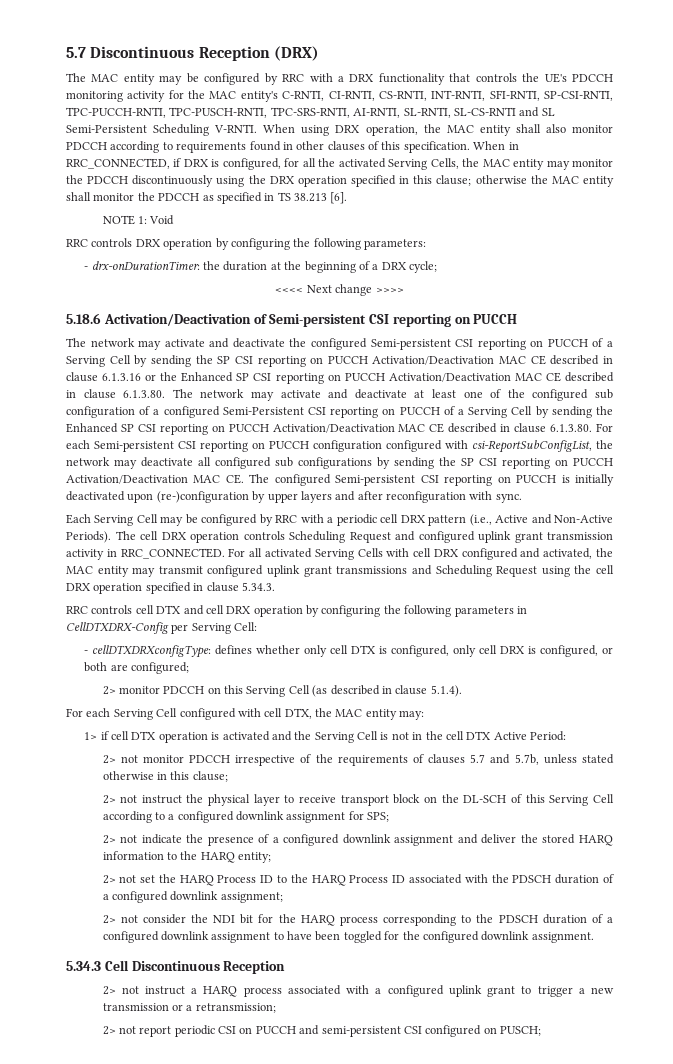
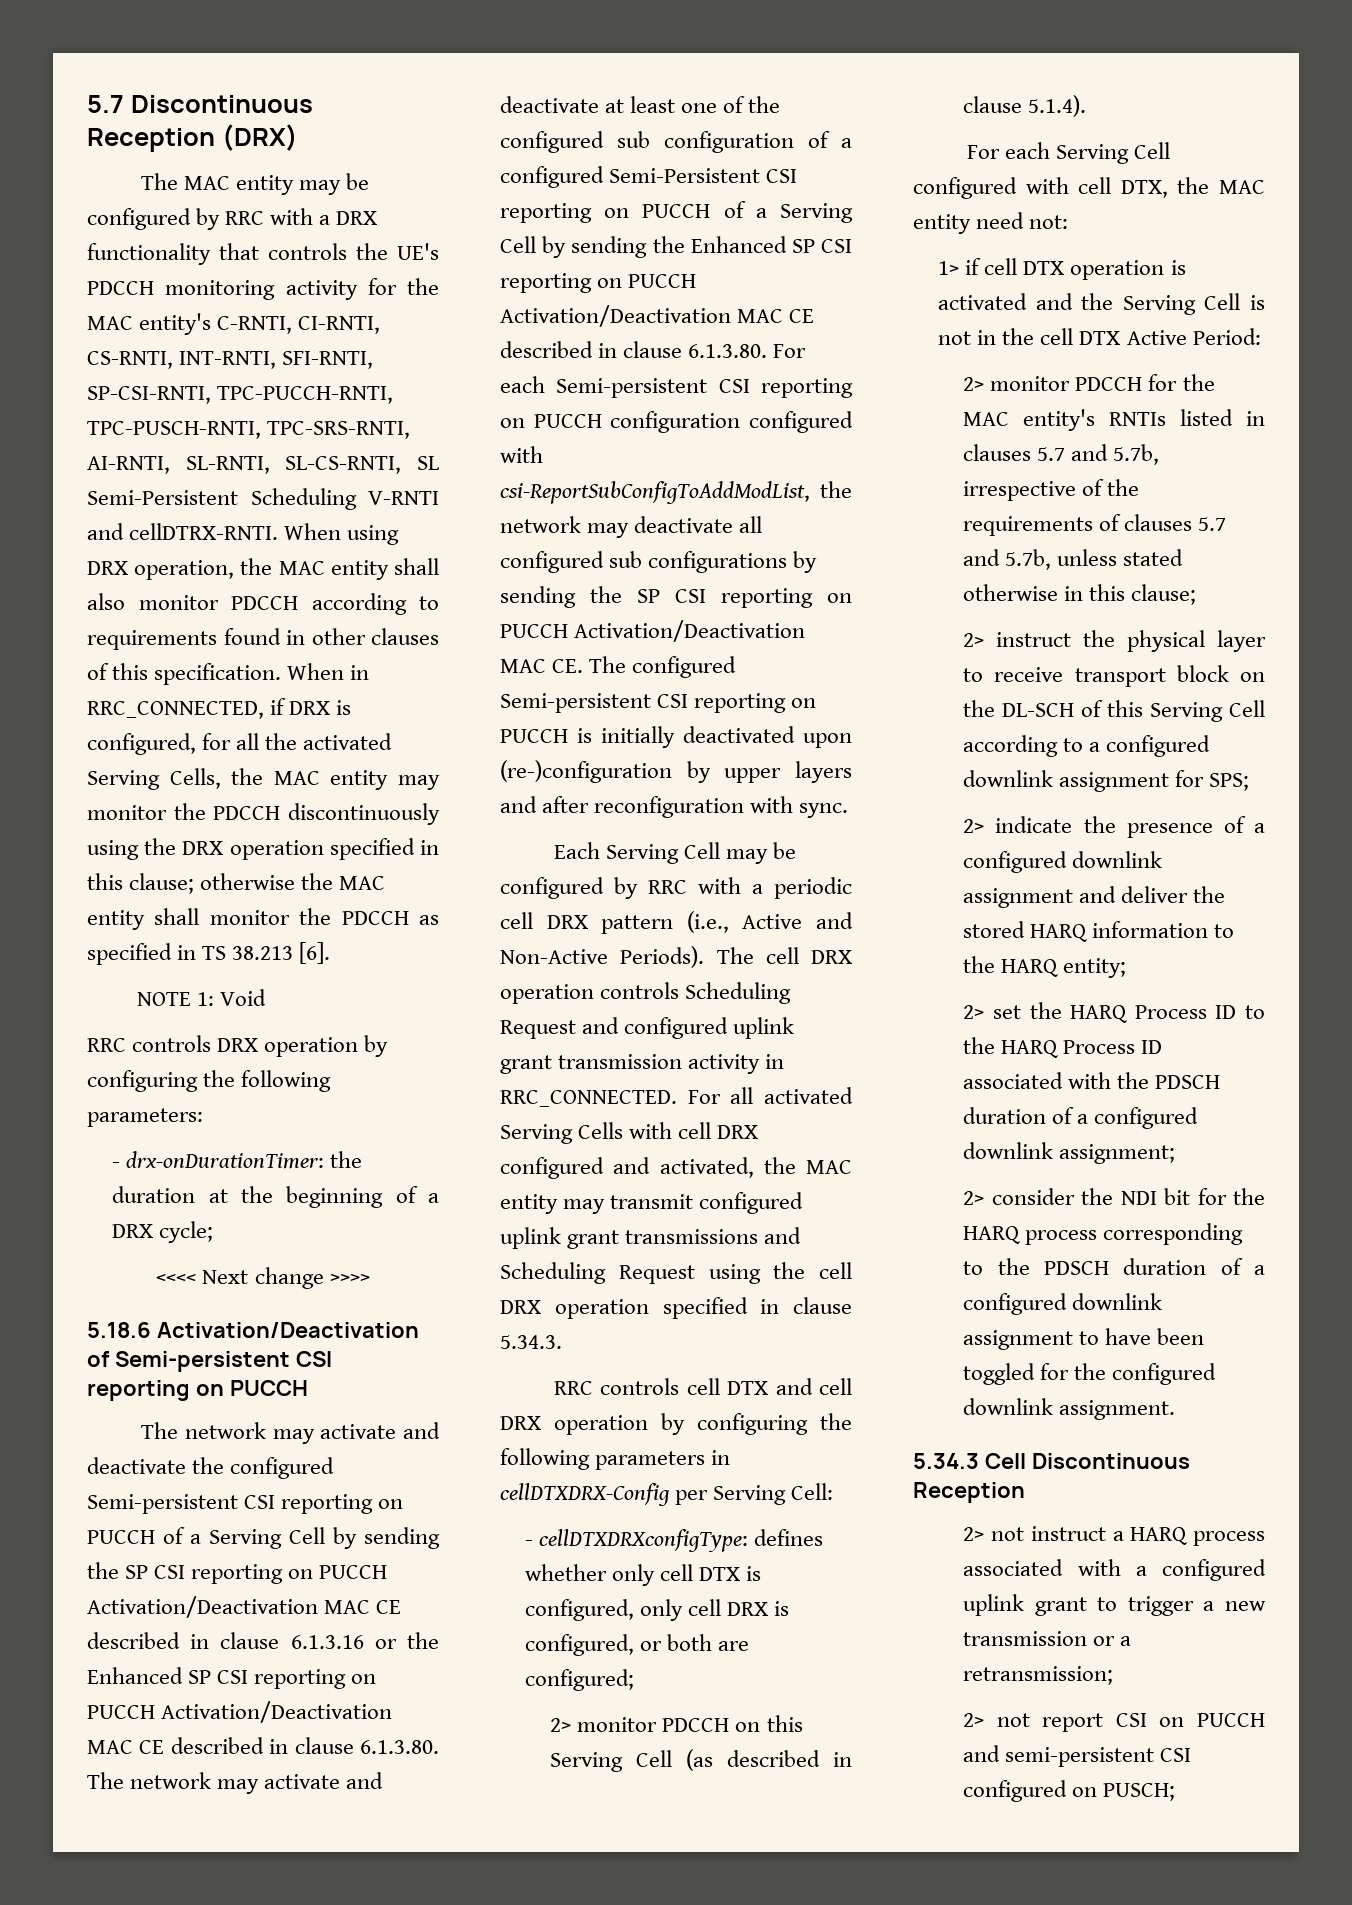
[453,107,540,117] SL-CS-RNTI and -> [285,456,402,474] SL-CS-RNTI,
[214,124,258,133] V-RNTI. -> [368,491,439,505] [87,523,279,540] V-RNTI and cellDTRX-RNTI.
[472,440,592,453] csi-ReportSubConfigList, -> [500,481,810,504] csi-ReportSubConfigToAddModList,
[66,622,169,634] CellDTXDRX-Config -> [500,1483,670,1506] cellDTXDRX-Config
[399,710,425,720] may: -> [976,212,1069,229] need not:
[120,755,231,763] not monitor PDCCH -> [990,374,1215,391] [963,409,1265,431] [963,444,1160,465] monitor PDCCH for the MAC entity's RNTIs listed in clauses 5.7 and 5.7b,
[120,795,138,803] not -> (985, 640) none
[120,835,138,843] not -> (985, 826) none
[119,875,137,883] not -> (985, 1012) none
[120,915,138,923] not -> (985, 1198) none
[174,1025,215,1037] periodic -> (1104, 1722) none

